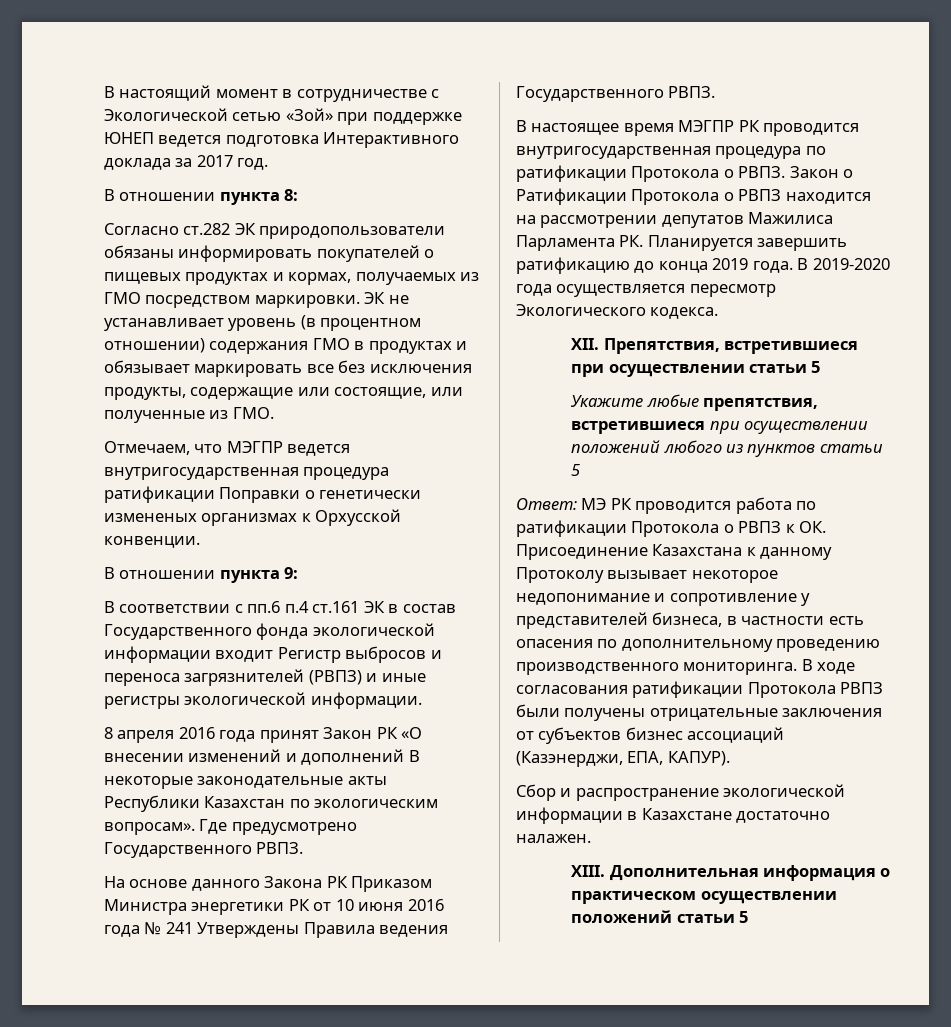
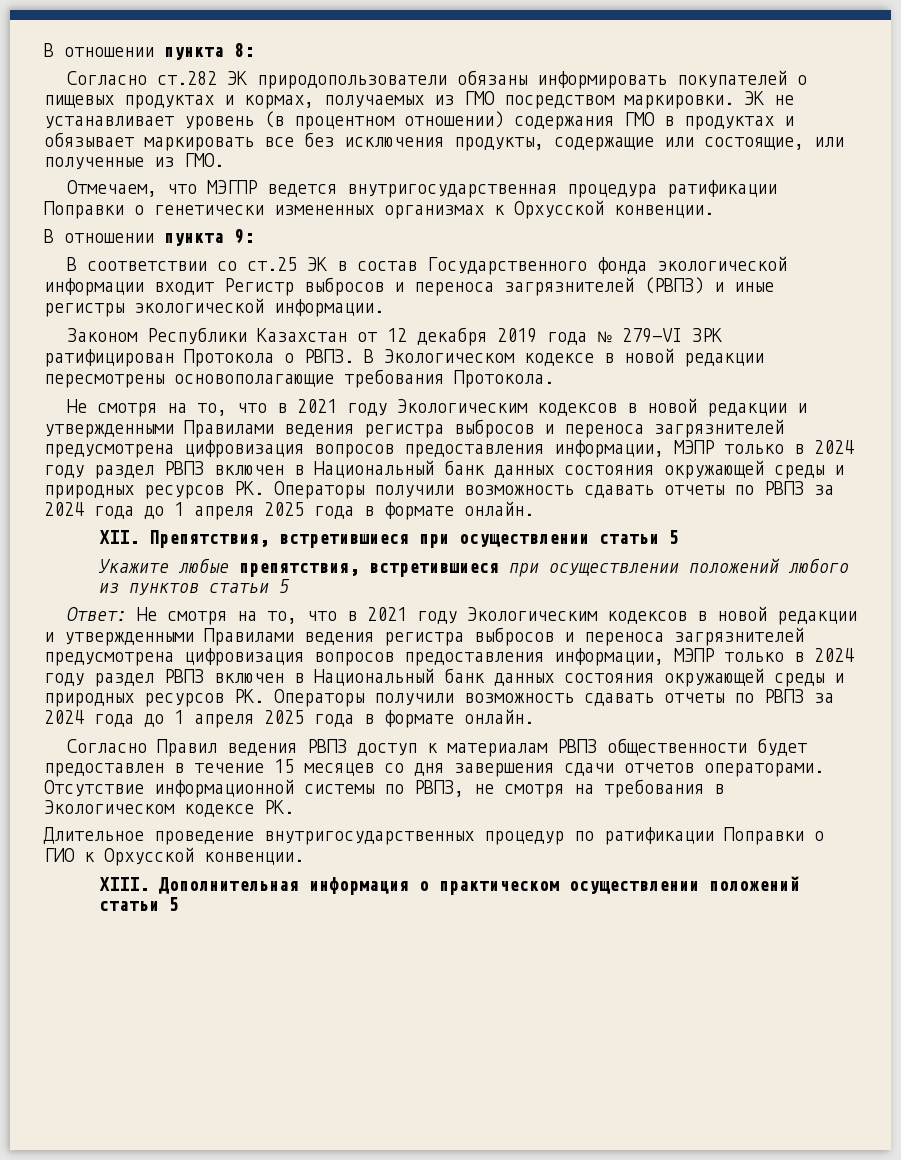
[104,85,440,102] [104,108,462,125] [104,132,460,148] [104,155,269,170] [104,189,115,201] В настоящий момент в сотрудничестве с Экологической сетью «Зой» при поддержке ЮНЕП ведется подготовка Интерактивного доклада за 2017 год. // В -> [44,43,54,57] В
[104,513,197,522] измененых -> [274,205,374,215] измененных
[234,601,360,613] с пп.6 п.4 ст.161 -> [217,257,298,271] со ст.25
[104,727,423,743] [104,749,420,765] [104,776,387,789] [104,795,439,812] [104,819,357,835] [104,842,304,858] [104,876,433,892] [104,899,444,915] [104,922,449,938] [516,86,716,102] [516,120,860,136] [516,146,826,159] [516,165,854,182] [516,188,871,205] [516,212,834,228] [516,235,848,251] [516,257,890,274] [516,284,776,297] [516,304,719,319] 8 апреля 2016 года принят Закон РК «О внесении изменений и дополнений В некоторые законодательные акты Республики Казахстан по экологическим вопросам». Где предусмотрено Государственного РВПЗ. // На основе данного Закона РК Приказом Министра энергетики РК от 10 июня 2016 года № 241 Утверждены Правила ведения Государственного РВПЗ. // В настоящее время МЭГПР РК проводится внутригосударственная процедура по ратификации Протокола о РВПЗ. Закон о Ратификации Протокола о РВПЗ находится на рассмотрении депутатов Мажилиса Парламента РК. Планируется завершить ратификацию до конца 2019 года. В 2019-2020 года осуществляется пересмотр Экологического кодекса. -> [67,327,723,346] [44,348,764,367] [44,369,554,388] [67,398,808,417] [44,419,784,438] [44,440,854,458] [44,460,844,479] [44,481,834,499] [44,501,534,520] Законом Республики Казахстан от 12 декабря 2019 года № 279-VІ ЗРК ратифицирован Протокола о РВПЗ. В Экологическом кодексе в новой редакции пересмотрены основополагающие требования Протокола. // Не смотря на то, что в 2021 году Экологическим кодексов в новой редакции и утвержденными Правилами ведения регистра выбросов и переноса загрязнителей предусмотрена цифровизация вопросов предоставления информации, МЭПР только в 2024 году раздел РВПЗ включен в Национальный банк данных состояния окружающей среды и природных ресурсов РК. Операторы получили возможность сдавать отчеты по РВПЗ за 2024 года до 1 апреля 2025 года в формате онлайн.
[581,497,817,514] [516,520,827,537] [516,544,833,560] [516,567,778,583] [516,593,811,606] [516,612,864,629] [516,639,881,652] [516,659,856,675] [516,681,884,698] [516,704,883,721] [516,727,785,744] [516,751,730,767] [516,784,846,801] [516,807,831,824] [516,834,591,843] МЭ РК проводится работа по ратификации Протокола о РВПЗ к ОК. Присоединение Казахстана к данному Протоколу вызывает некоторое недопонимание и сопротивление у представителей бизнеса, в частности есть опасения по дополнительному проведению производственного мониторинга. В ходе согласования ратификации Протокола РВПЗ были получены отрицательные заключения от субъектов бизнес ассоциаций (Казэнерджи, ЕПА, КАПУР). // Сбор и распространение экологической информации в Казахстане достаточно налажен. -> [137,606,858,625] [44,627,804,646] [44,648,854,666] [44,668,844,687] [44,689,834,707] [44,709,534,728] [67,738,808,757] [44,759,824,777] [44,779,724,798] [44,800,294,817] [43,827,824,845] [44,847,304,866] Не смотря на то, что в 2021 году Экологическим кодексов в новой редакции и утвержденными Правилами ведения регистра выбросов и переноса загрязнителей предусмотрена цифровизация вопросов предоставления информации, МЭПР только в 2024 году раздел РВПЗ включен в Национальный банк данных состояния окружающей среды и природных ресурсов РК. Операторы получили возможность сдавать отчеты по РВПЗ за 2024 года до 1 апреля 2025 года в формате онлайн. // Согласно Правил ведения РВПЗ доступ к материалам РВПЗ общественности будет предоставлен в течение 15 месяцев со дня завершения сдачи отчетов операторами. Отсутствие информационной системы по РВПЗ, не смотря на требования в Экологическом кодексе РК. // Длительное проведение внутригосударственных процедур по ратификации Поправки о ГИО к Орхусской конвенции.

